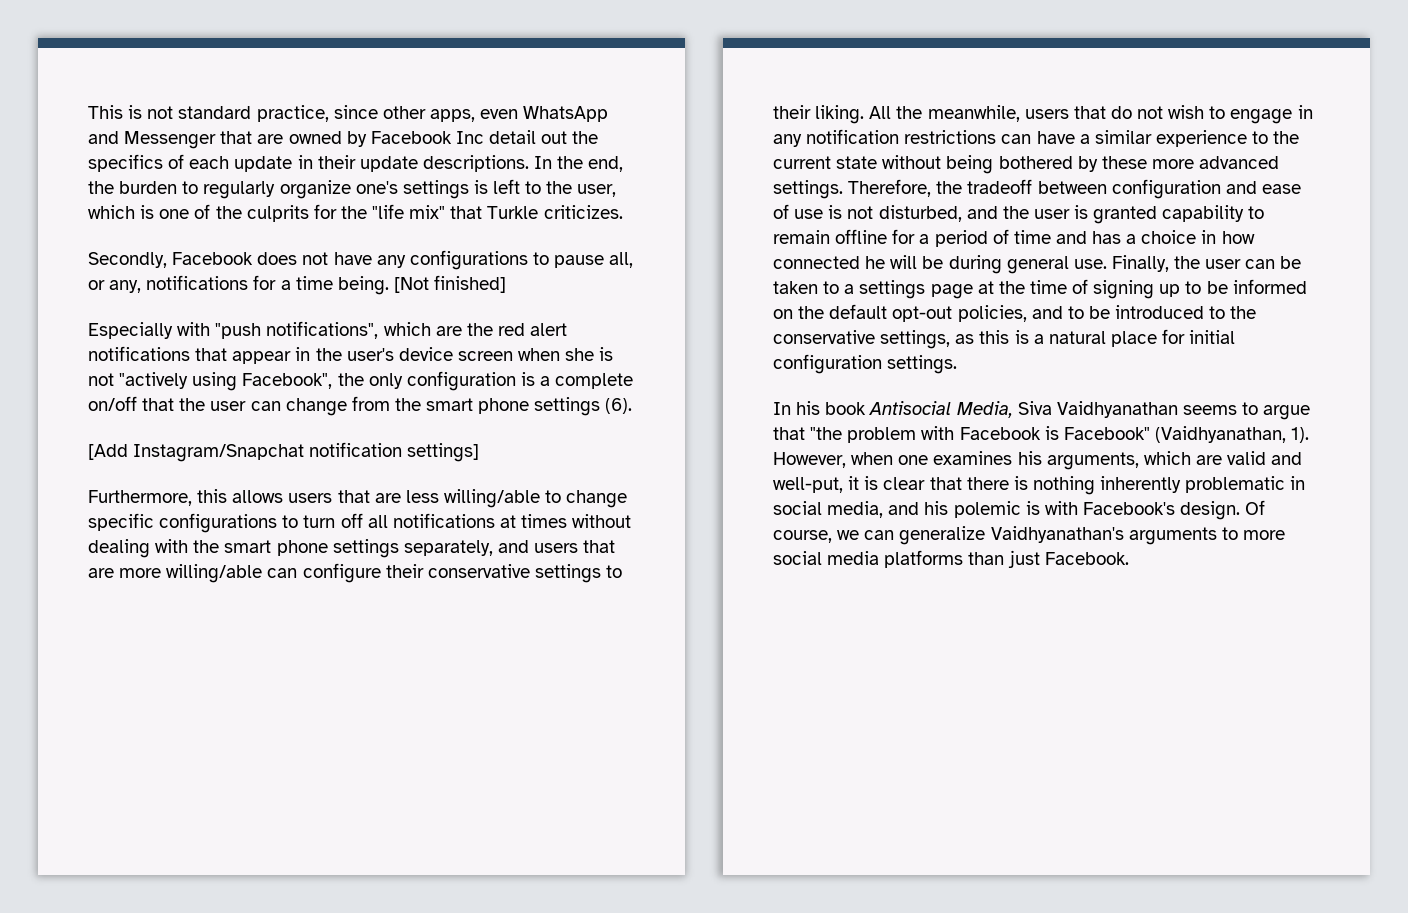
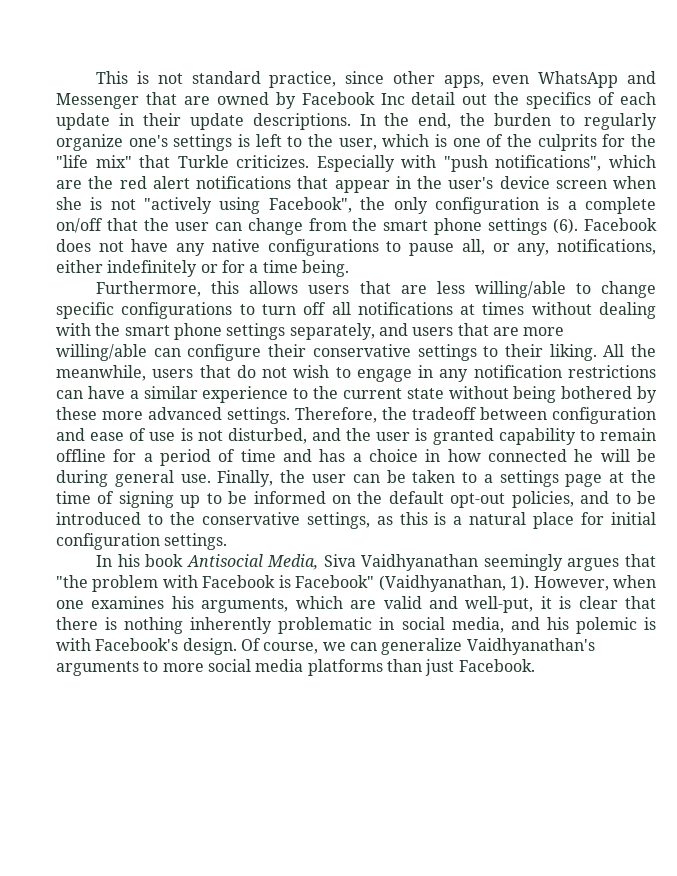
[88,250,634,270] [88,275,507,295] // Secondly, Facebook does not have any configurations to pause all, or any, notifications for a time being. [Not finished] // -> (310, 161) none
[88,442,480,462] // [Add Instagram/Snapchat notification settings] -> [584,218,657,231] [56,239,657,256] [56,260,349,277] Facebook does not have any native configurations to pause all, or any, notifications, either indefinitely or for a time being.
[1182,402,1311,420] seems to argue -> [483,554,620,571] seemingly argues

